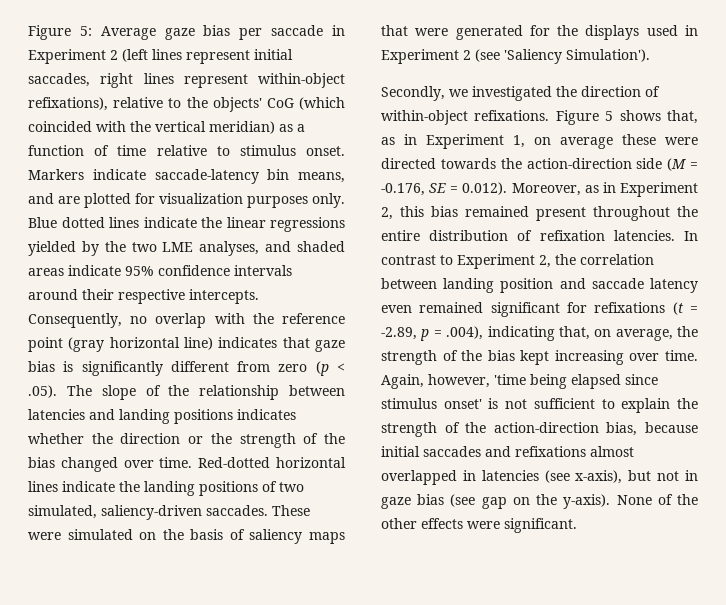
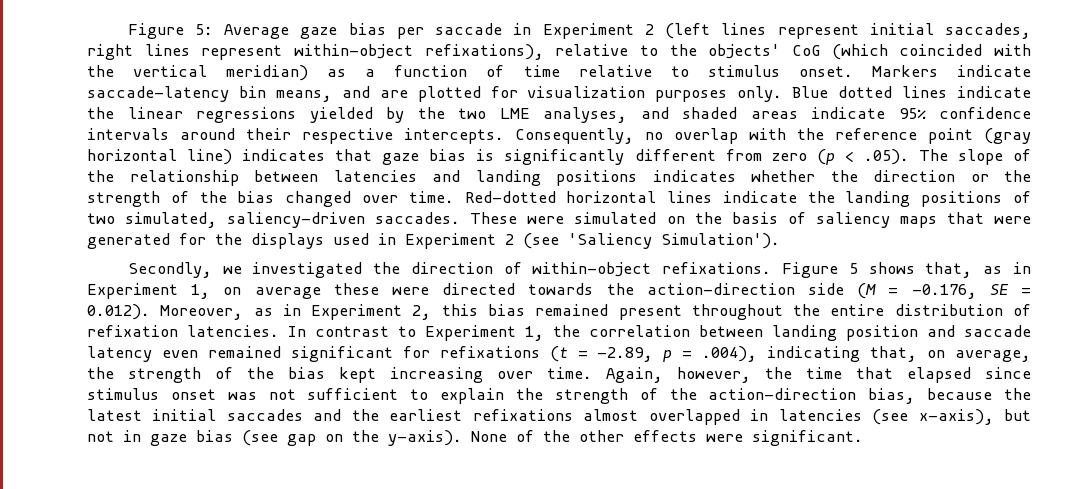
[539,255,551,268] 2, -> [525,326,544,341] 1,
[494,374,567,389] 'time being -> [765,367,893,379] the time that
[443,398,499,409] onset' is -> [170,389,257,400] onset was
(698, 427) none -> [1004,388,1031,400] [87,409,142,421] the latest
(511, 451) none -> [351,409,463,421] the earliest

